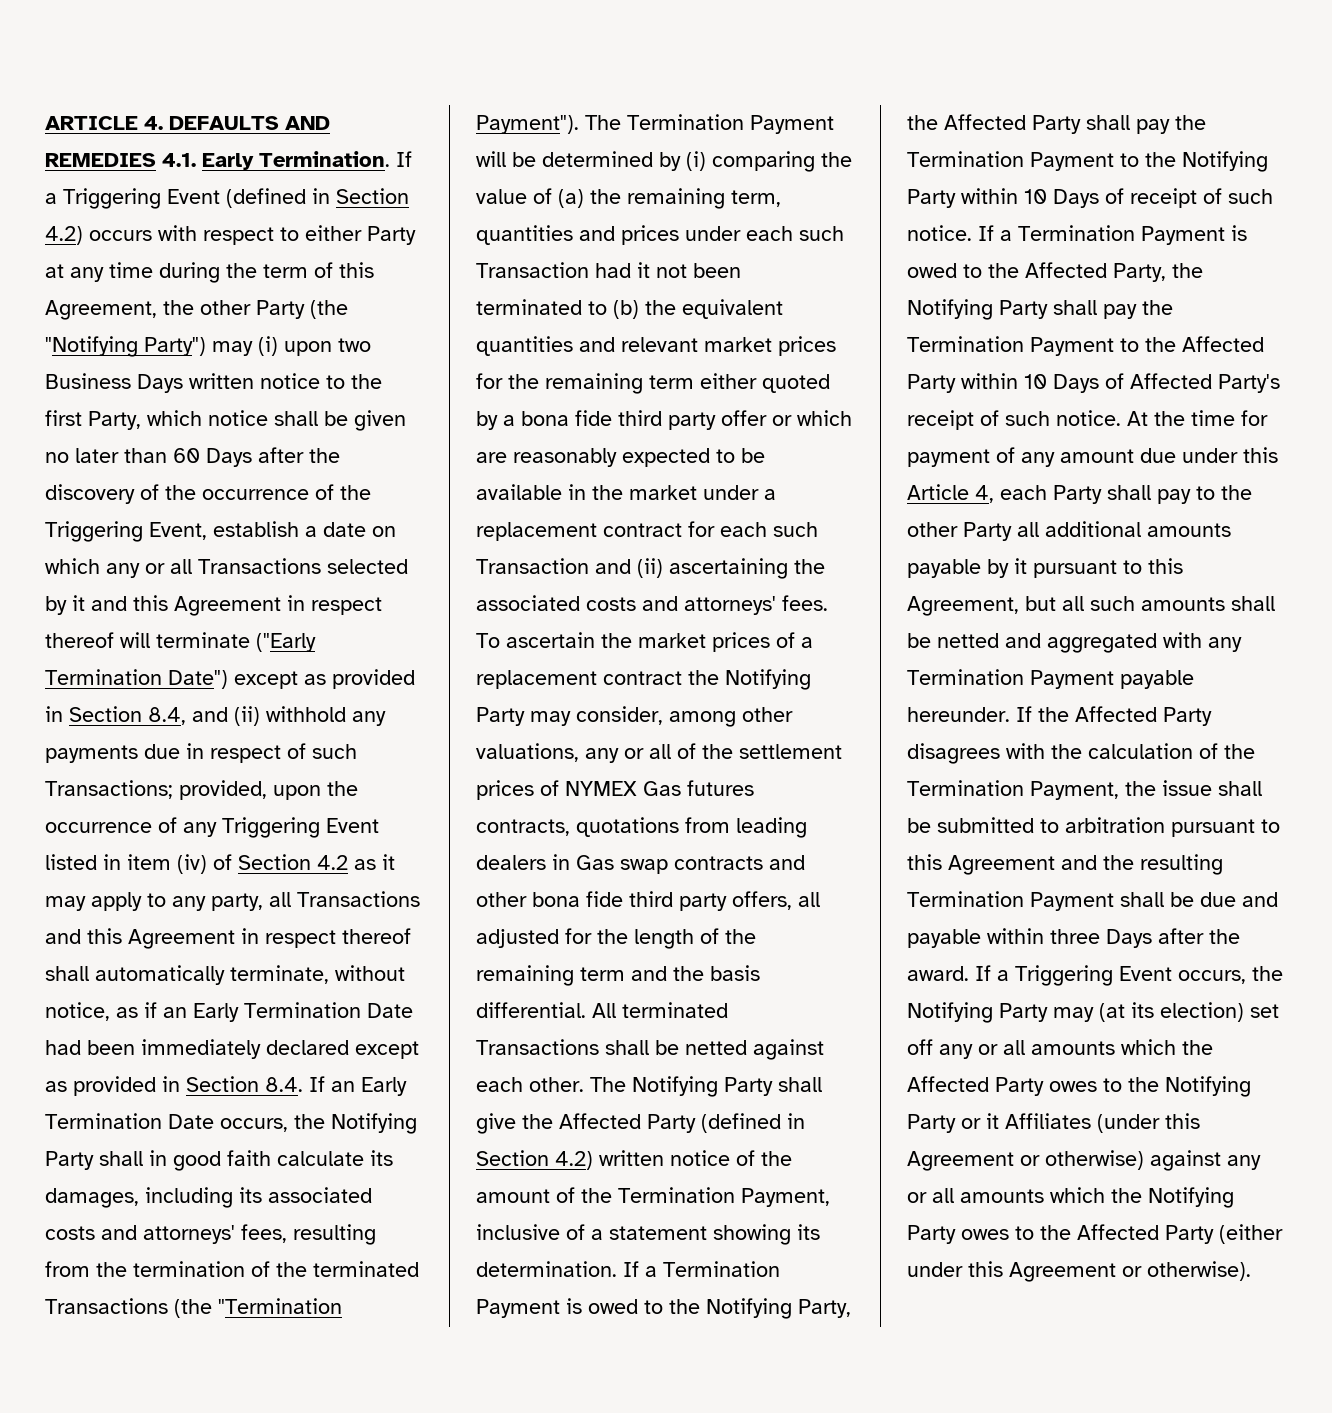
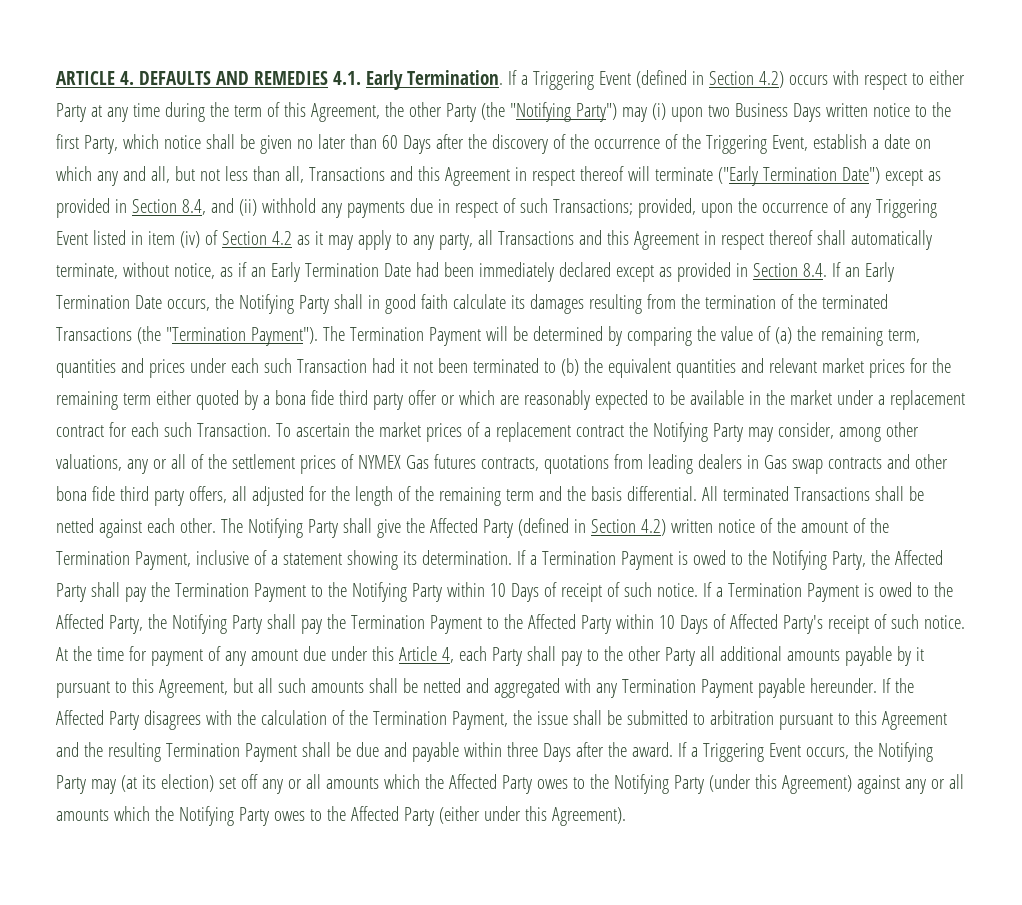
[145,558,408,574] [45,595,85,615] or all Transactions selected by it -> [122,166,385,183] and all, but not less than all, Transactions
[45,1187,372,1208] [45,1224,287,1244] damages, including its associated costs and attorneys' fees, -> [529,294,584,314] damages
[686,151,706,171] (i) -> (622, 336) none
[476,558,825,579] [476,595,828,615] Transaction and (ii) ascertaining the associated costs and attorneys' fees. -> [196,423,271,437] Transaction.
[961,1113,1200,1133] [907,1150,1144,1171] or it Affiliates (under this Agreement or otherwise) -> [708,774,852,794] (under this Agreement)
[1009,1261,1251,1282] Agreement or otherwise). -> [551,807,626,826] Agreement).

